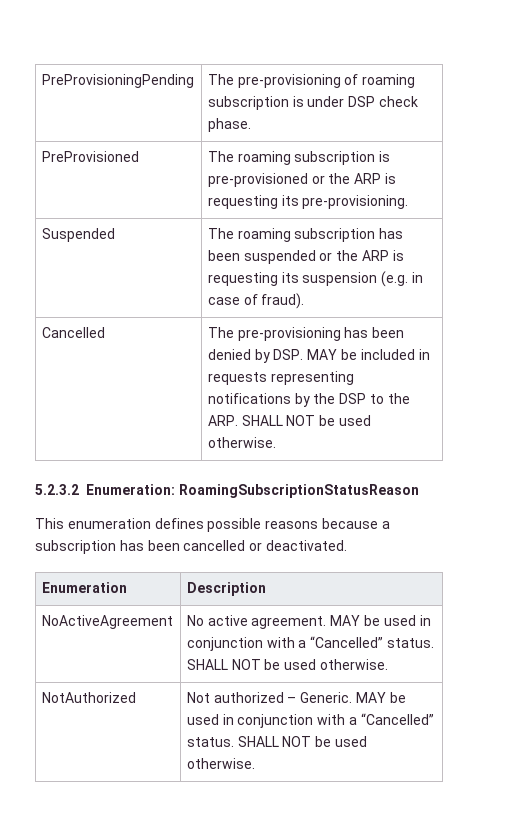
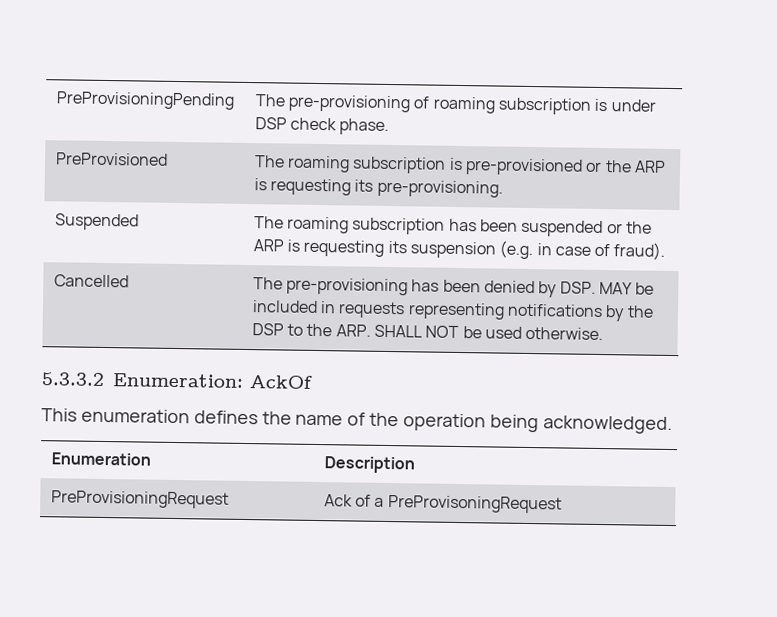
[35,484,419,498] 5.2.3.2 Enumeration: RoamingSubscriptionStatusReason -> [41,372,313,389] 5.3.3.2 Enumeration: AckOf
[207,518,390,532] [35,540,347,554] [41,582,127,593] [186,582,266,596] [41,615,173,629] [186,615,431,629] [186,636,434,651] [186,659,388,670] [41,692,136,703] [186,692,406,703] [186,713,434,728] [186,736,367,747] [186,758,255,769] possible reasons because a subscription has been cancelled or deactivated. // Enumeration | Description // NoActiveAgreement | No active agreement. MAY be used in conjunction with a “Cancelled” status. SHALL NOT be used otherwise. // NotAuthorized | Not authorized – Generic. MAY be used in conjunction with a “Cancelled” status. SHALL NOT be used otherwise. -> [261,411,673,435] [50,452,151,466] [323,456,415,474] [50,490,229,509] [323,494,562,514] the name of the operation being acknowledged. // Enumeration | Description // PreProvisioningRequest | Ack of a PreProvisoningRequest

